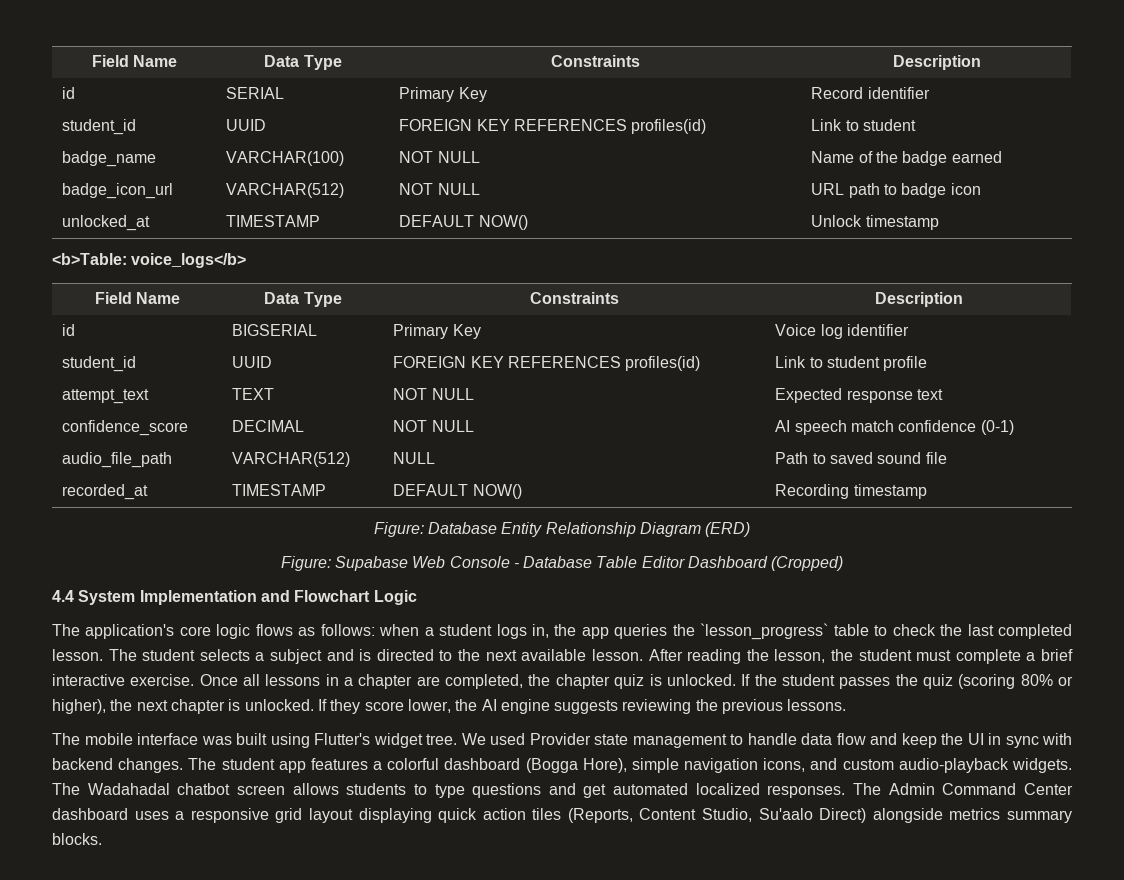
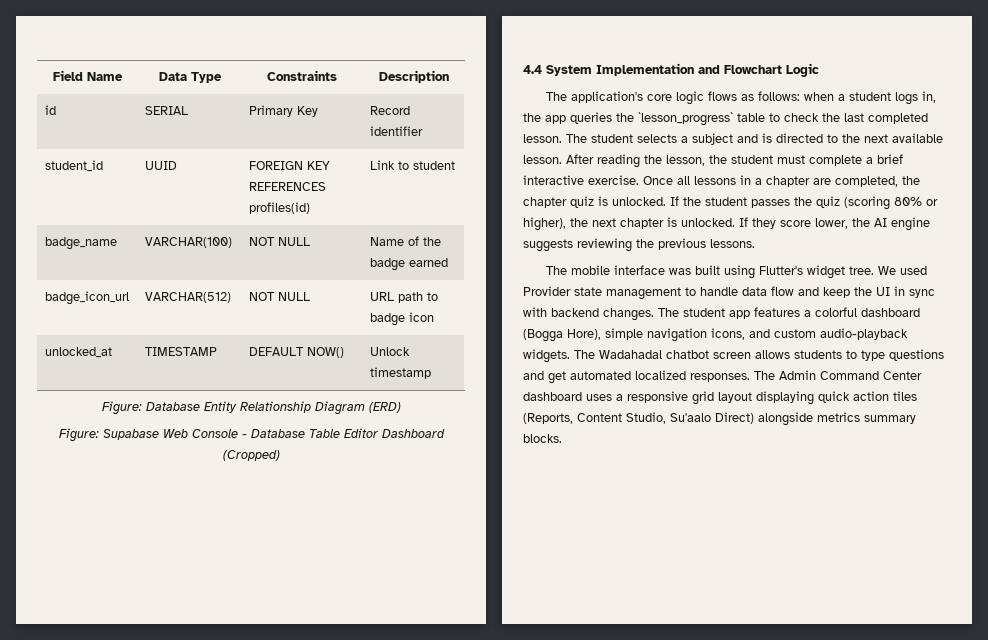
[52,253,247,268] [94,292,181,304] [264,292,342,307] [530,292,619,304] [874,292,963,307] [62,324,76,336] [232,324,318,336] [393,324,481,339] [775,324,910,339] [62,356,137,372] [232,356,273,368] [393,356,701,371] [775,356,928,371] [62,389,150,404] [232,388,275,400] [393,388,474,400] [775,388,944,403] [62,420,189,436] [232,420,305,432] [393,420,474,432] [775,420,1014,435] [62,452,173,468] [232,452,351,467] [393,452,436,464] [775,452,947,464] [62,484,149,500] [232,484,327,496] [393,484,522,499] [775,484,927,499] // <b>Table: voice_logs</b> // Field Name | Data Type | Constraints | Description // id | BIGSERIAL | Primary Key | Voice log identifier // student_id | UUID | FOREIGN KEY REFERENCES profiles(id) | Link to student profile // attempt_text | TEXT | NOT NULL | Expected response text // confidence_score | DECIMAL | NOT NULL | AI speech match confidence (0-1) // audio_file_path | VARCHAR(512) | NULL | Path to saved sound file // recorded_at | TIMESTAMP | DEFAULT NOW() | Recording timestamp -> (431, 373) none

